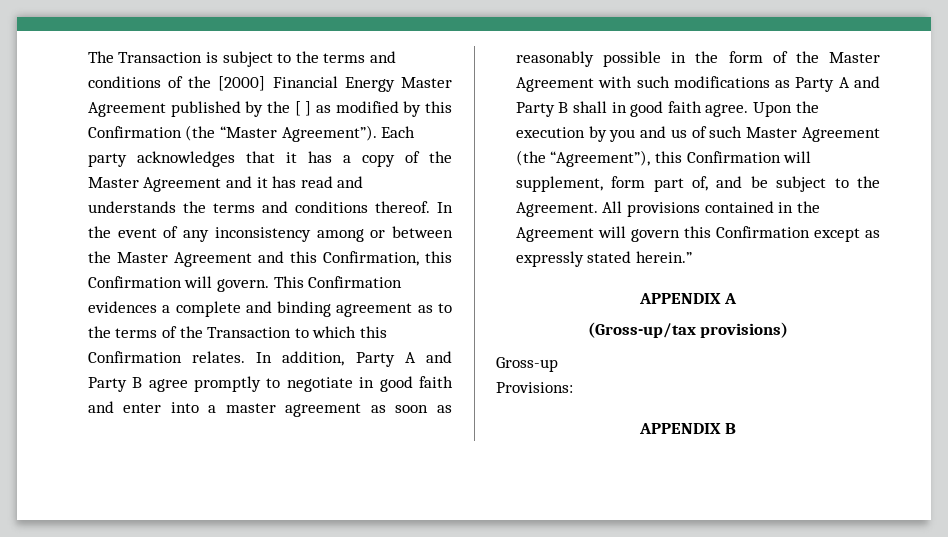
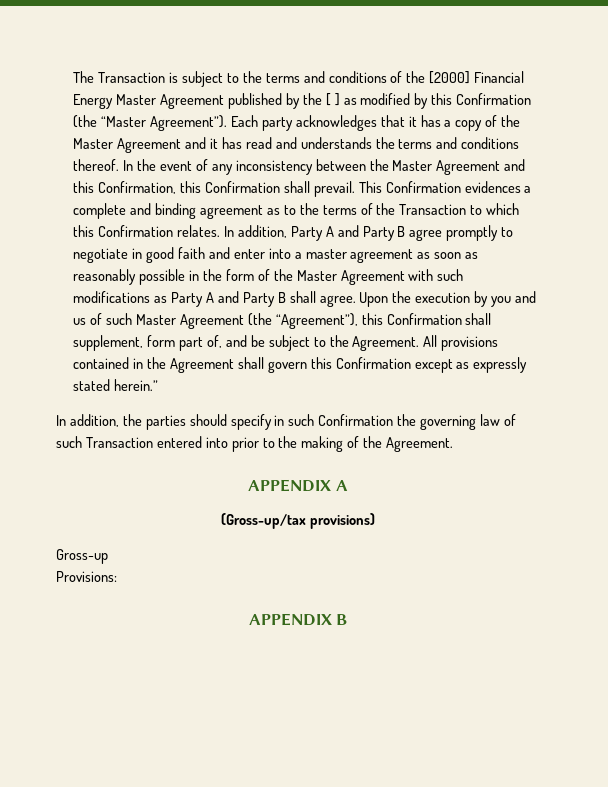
[316,229,386,242] among or -> (313, 167) none
[184,276,270,292] will govern. -> [283,181,355,197] shall prevail.
[611,101,702,117] in good faith -> (316, 297) none
[783,151,812,163] will -> [465,313,492,325] shall
[597,226,626,238] will -> [237,357,264,369] shall
(693, 257) none -> [56,414,516,430] [56,436,454,452] // In addition, the parties should specify in such Confirmation the governing law of such Transaction entered into prior to the making of the Agreement.

